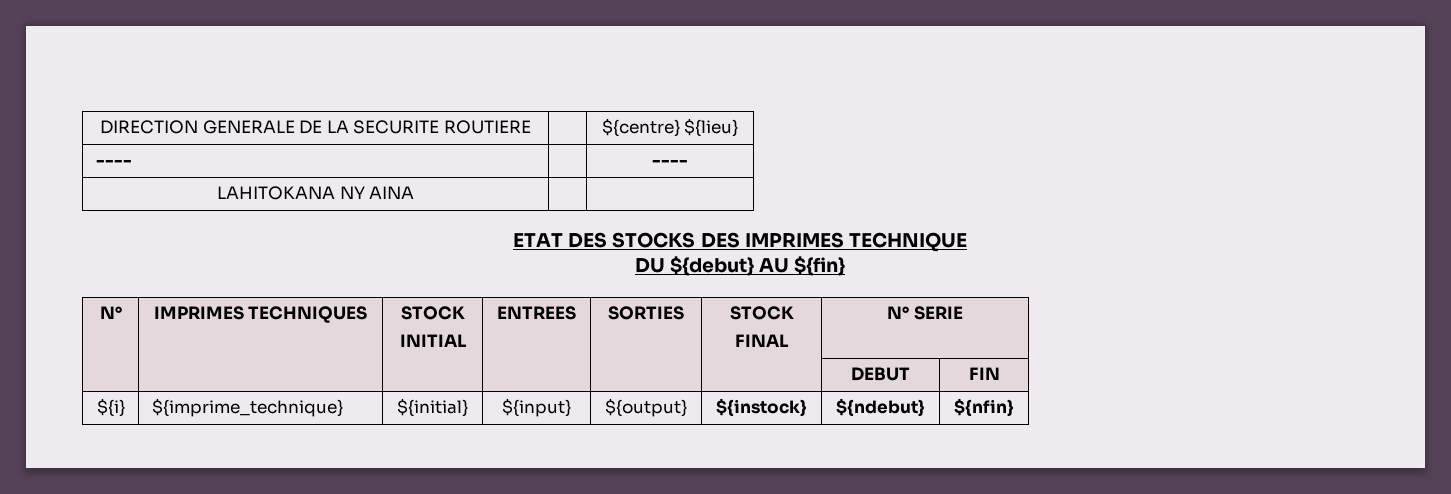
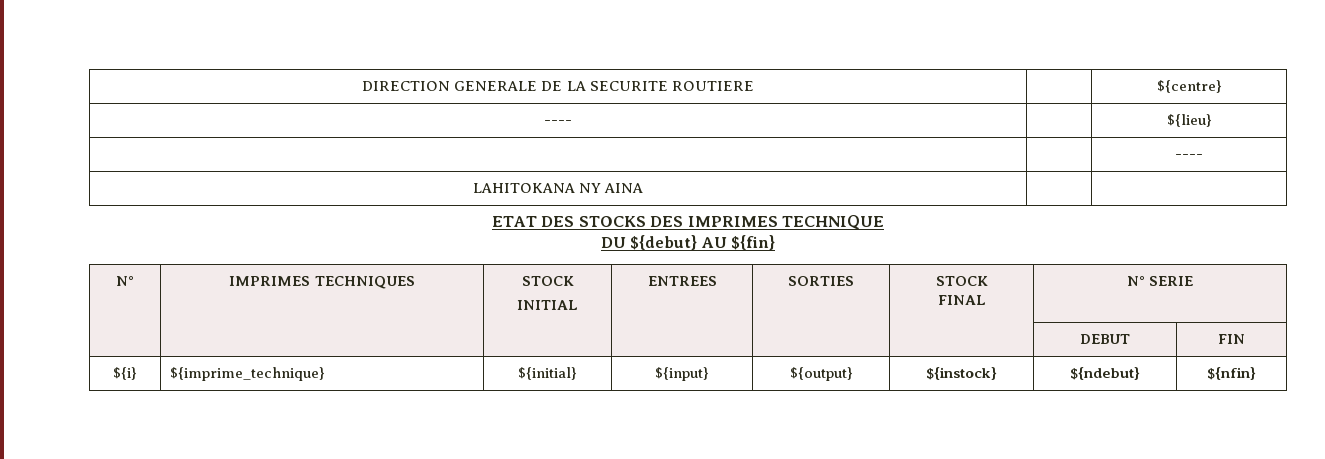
(680, 127) none -> [544,120,572,125] // ---- | |
[95,159,132,166] ---- -> (1212, 120) none

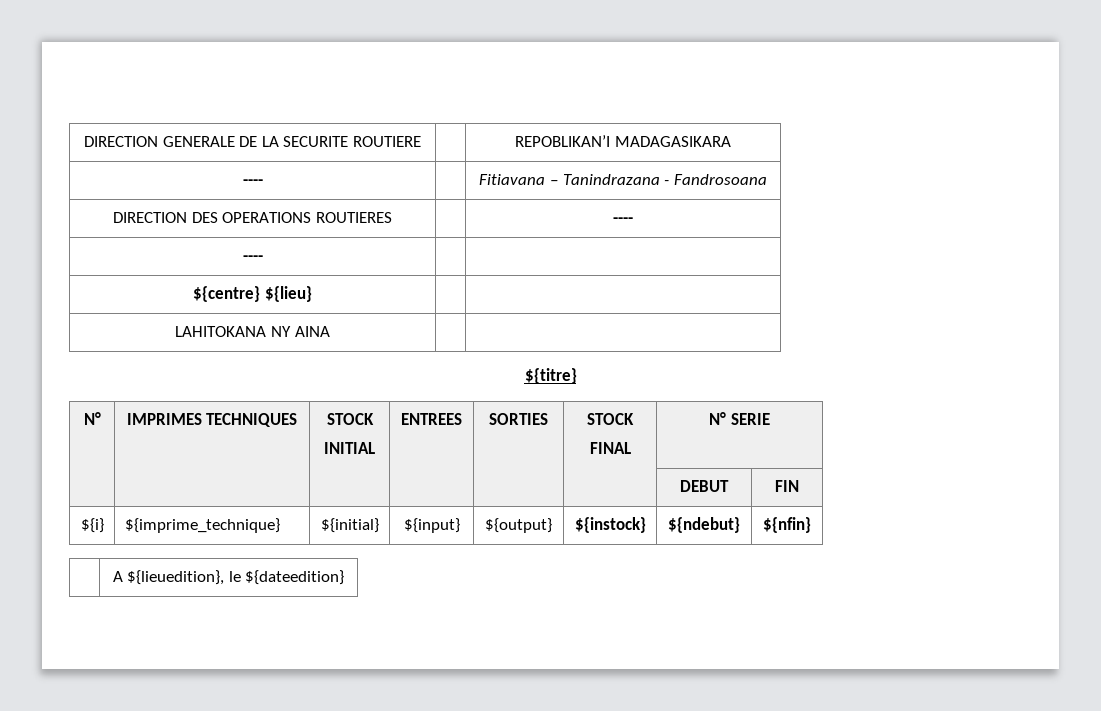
[1156,80,1222,93] [544,120,572,125] [1166,114,1212,127] [1175,154,1203,159] [472,183,644,193] [491,215,885,230] [600,235,776,250] ${centre} // ---- | | ${lieu} // | | ---- // LAHITOKANA NY AINA | | // ETAT DES STOCKS DES IMPRIMES TECHNIQUE // DU ${debut} AU ${fin} -> [515,135,731,147] [242,179,263,185] [479,174,767,185] [113,212,392,223] [613,217,633,223] [242,255,263,261] [193,286,312,302] [175,326,330,337] [524,368,577,384] REPOBLIKAN’I MADAGASIKARA // ---- | | Fitiavana – Tanindrazana - Fandrosoana // DIRECTION DES OPERATIONS ROUTIERES | | ---- // ---- | | // ${centre} ${lieu} | | // LAHITOKANA NY AINA | | // ${titre}
(1256, 373) none -> [112,570,345,585] // | A ${lieuedition}, le ${dateedition}

